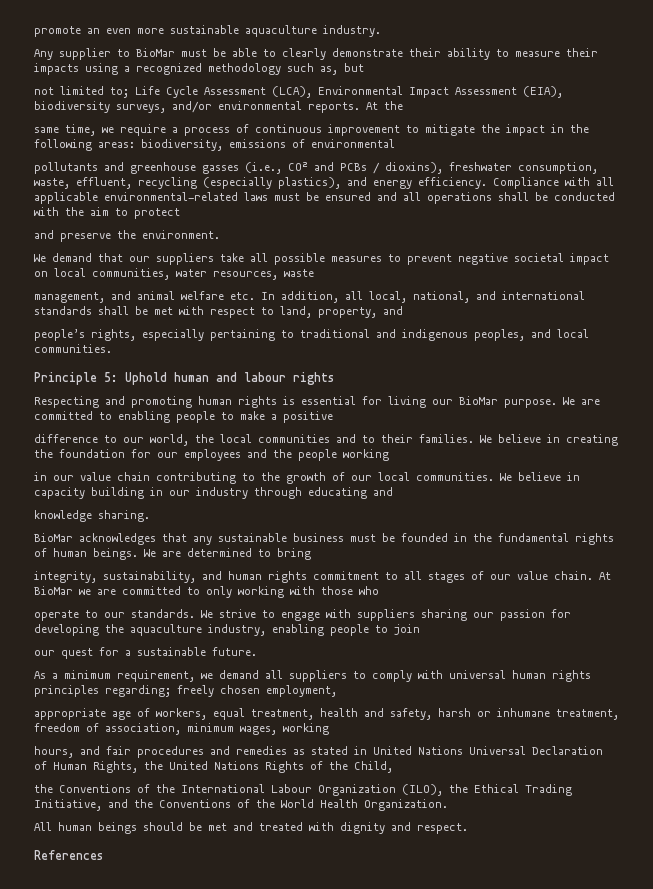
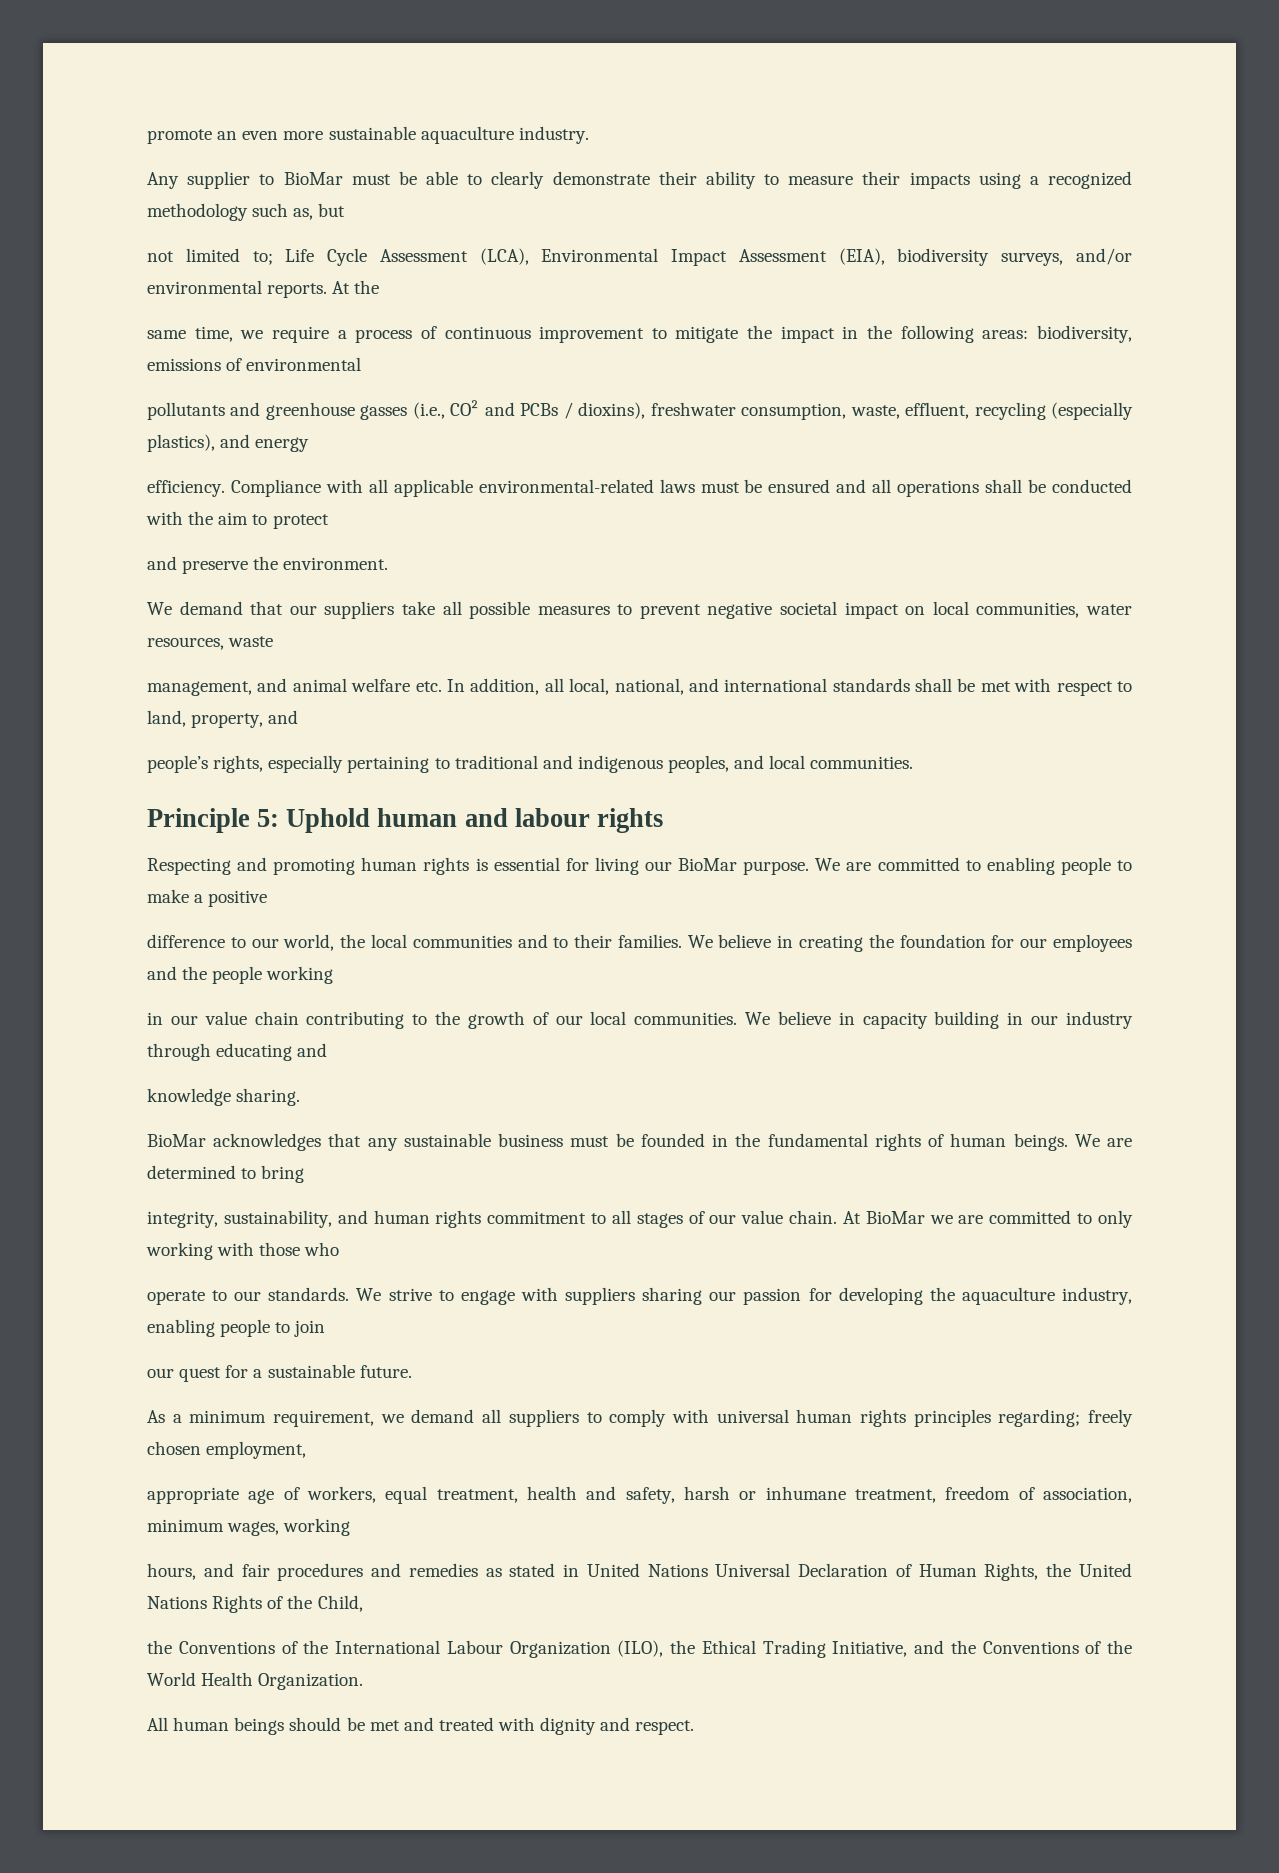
(412, 184) none -> (310, 444) //
[34,850,103,860] // References -> (695, 1727) none

